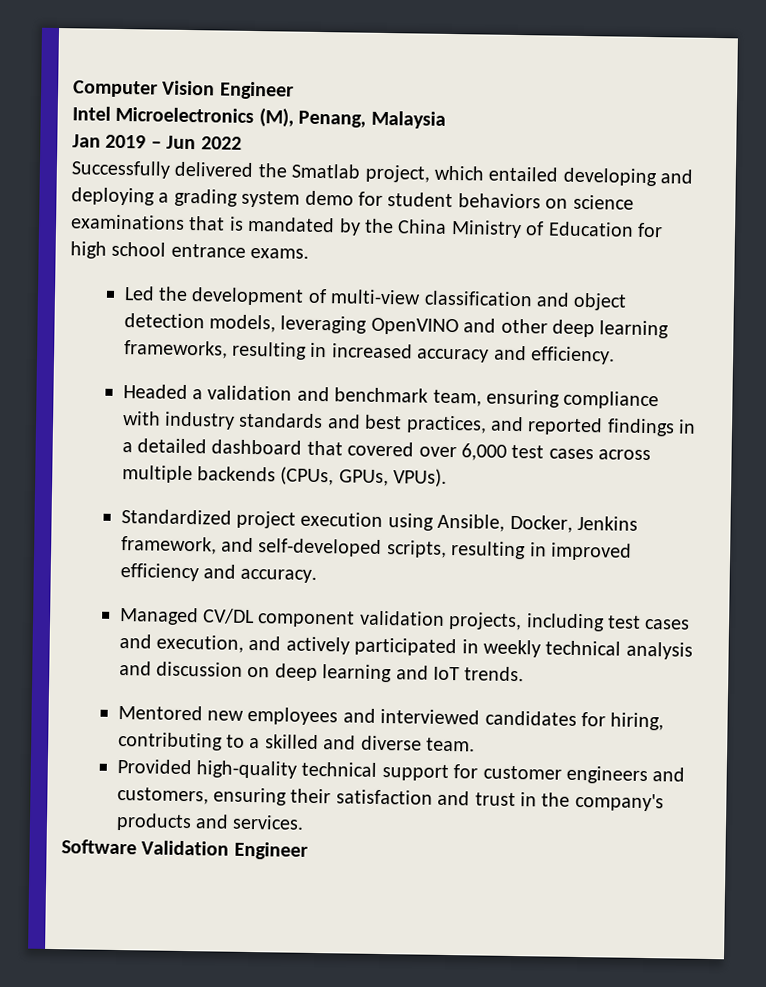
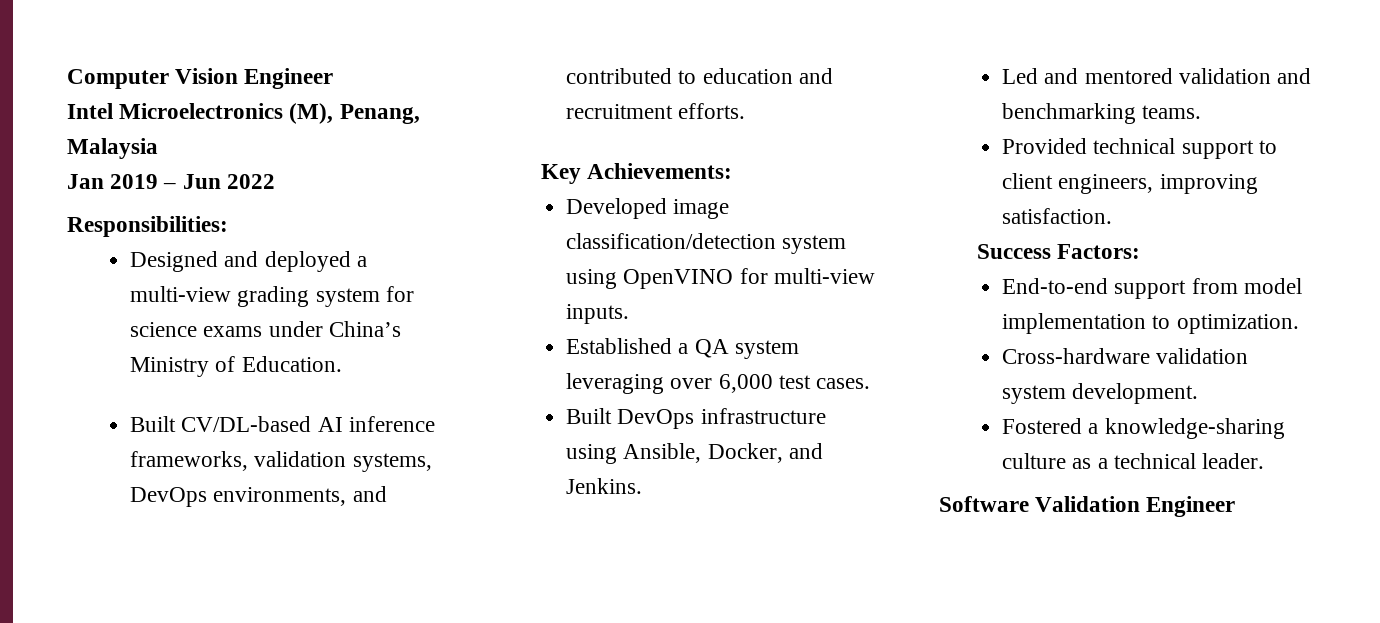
[71,160,694,187] [71,187,634,210] [70,214,663,239] [70,241,310,259] [123,286,628,311] [123,313,670,339] [123,340,616,365] [122,384,660,410] [122,411,697,437] [121,438,652,461] [121,465,448,487] [120,509,639,533] [120,536,633,561] [119,563,318,584] [118,607,691,632] [118,634,693,660] [118,661,525,683] [117,704,665,731] [117,731,476,752] Successfully delivered the Smatlab project, which entailed developing and deploying a grading system demo for student behaviors on science examinations that is mandated by the China Ministry of Education for high school entrance exams. // Led the development of multi-view classification and object detection models, leveraging OpenVINO and other deep learning frameworks, resulting in increased accuracy and efficiency. // Headed a validation and benchmark team, ensuring compliance with industry standards and best practices, and reported findings in a detailed dashboard that covered over 6,000 test cases across multiple backends (CPUs, GPUs, VPUs). // Standardized project execution using Ansible, Docker, Jenkins framework, and self-developed scripts, resulting in improved efficiency and accuracy. // Managed CV/DL component validation projects, including test cases and execution, and actively participated in weekly technical analysis and discussion on deep learning and IoT trends. // Mentored new employees and interviewed candidates for hiring, contributing to a skilled and diverse team. -> [67,216,228,237] [130,251,367,272] [130,286,414,307] [130,321,401,337] [130,356,342,377] [130,416,435,432] [130,451,432,472] [130,486,387,507] [566,68,833,84] [566,103,746,119] [540,163,733,184] [566,198,730,219] [566,233,847,254] [566,268,875,289] [566,304,630,324] [566,338,799,359] [566,373,871,394] [566,408,826,429] [566,443,823,464] [566,478,643,494] [1002,68,1312,84] [1002,103,1202,124] Responsibilities: // Designed and deployed a multi-view grading system for science exams under China’s Ministry of Education. // Built CV/DL-based AI inference frameworks, validation systems, DevOps environments, and contributed to education and recruitment efforts. // Key Achievements: // Developed image classification/detection system using OpenVINO for multi-view inputs. // Established a QA system leveraging over 6,000 test cases. // Built DevOps infrastructure using Ansible, Docker, and Jenkins. // Led and mentored validation and benchmarking teams.
[196,760,298,779] high-quality -> (1088, 146) none
[453,764,686,785] [116,786,664,812] [115,812,305,832] for customer engineers and customers, ensuring their satisfaction and trust in the company's products and services. -> [1258,140,1277,154] [1002,173,1258,194] [1002,208,1113,224] [976,244,1141,259] [1002,278,1302,299] [1002,313,1299,334] [1002,348,1249,364] [1002,383,1199,404] [1002,418,1285,439] [1002,453,1265,469] to client engineers, improving satisfaction. // Success Factors: // End-to-end support from model implementation to optimization. // Cross-hardware validation system development. // Fostered a knowledge-sharing culture as a technical leader.

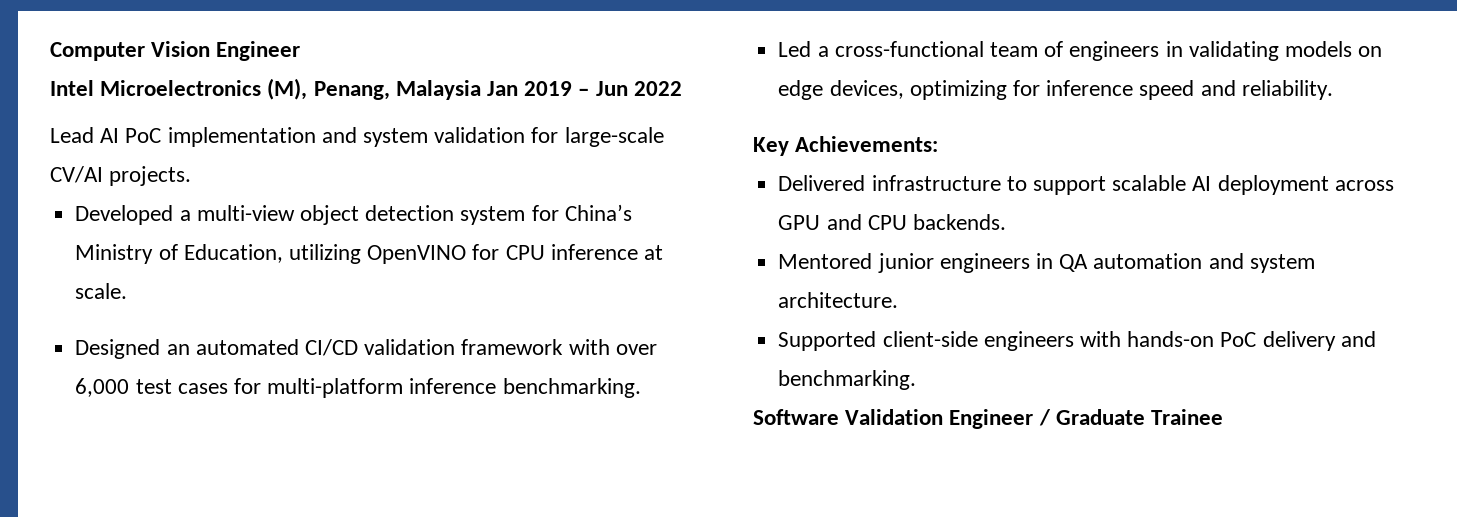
(158, 148) // -> (481, 90) none
[67,216,228,237] [130,251,367,272] [130,286,414,307] [130,321,401,337] [130,356,342,377] [130,416,435,432] [130,451,432,472] [130,486,387,507] [566,68,833,84] [566,103,746,119] [540,163,733,184] [566,198,730,219] [566,233,847,254] [566,268,875,289] [566,304,630,324] [566,338,799,359] [566,373,871,394] [566,408,826,429] [566,443,823,464] [566,478,643,494] [1002,68,1312,84] [1002,103,1202,124] [1002,138,1277,159] [1002,173,1258,194] [1002,208,1113,224] [976,244,1141,259] [1002,278,1302,299] [1002,313,1299,334] [1002,348,1249,364] [1002,383,1199,404] [1002,418,1285,439] [1002,453,1265,469] Responsibilities: // Designed and deployed a multi-view grading system for science exams under China’s Ministry of Education. // Built CV/DL-based AI inference frameworks, validation systems, DevOps environments, and contributed to education and recruitment efforts. // Key Achievements: // Developed image classification/detection system using OpenVINO for multi-view inputs. // Established a QA system leveraging over 6,000 test cases. // Built DevOps infrastructure using Ansible, Docker, and Jenkins. // Led and mentored validation and benchmarking teams. // Provided technical support to client engineers, improving satisfaction. // Success Factors: // End-to-end support from model implementation to optimization. // Cross-hardware validation system development. // Fostered a knowledge-sharing culture as a technical leader. -> [50,127,664,147] [50,166,192,186] [75,204,632,225] [75,244,663,264] [75,283,128,299] [75,339,657,359] [75,378,641,398] [778,41,1383,61] [778,80,1333,100] [753,136,939,156] [778,175,1394,195] [778,214,1006,230] [778,253,1315,273] [778,292,899,308] [778,331,1376,351] [778,370,917,390] Lead AI PoC implementation and system validation for large-scale CV/AI projects. // Developed a multi-view object detection system for China’s Ministry of Education, utilizing OpenVINO for CPU inference at scale. // Designed an automated CI/CD validation framework with over 6,000 test cases for multi-platform inference benchmarking. // Led a cross-functional team of engineers in validating models on edge devices, optimizing for inference speed and reliability. // Key Achievements: // Delivered infrastructure to support scalable AI deployment across GPU and CPU backends. // Mentored junior engineers in QA automation and system architecture. // Supported client-side engineers with hands-on PoC delivery and benchmarking.
(1236, 506) none -> [1038,409,1224,426] / Graduate Trainee

